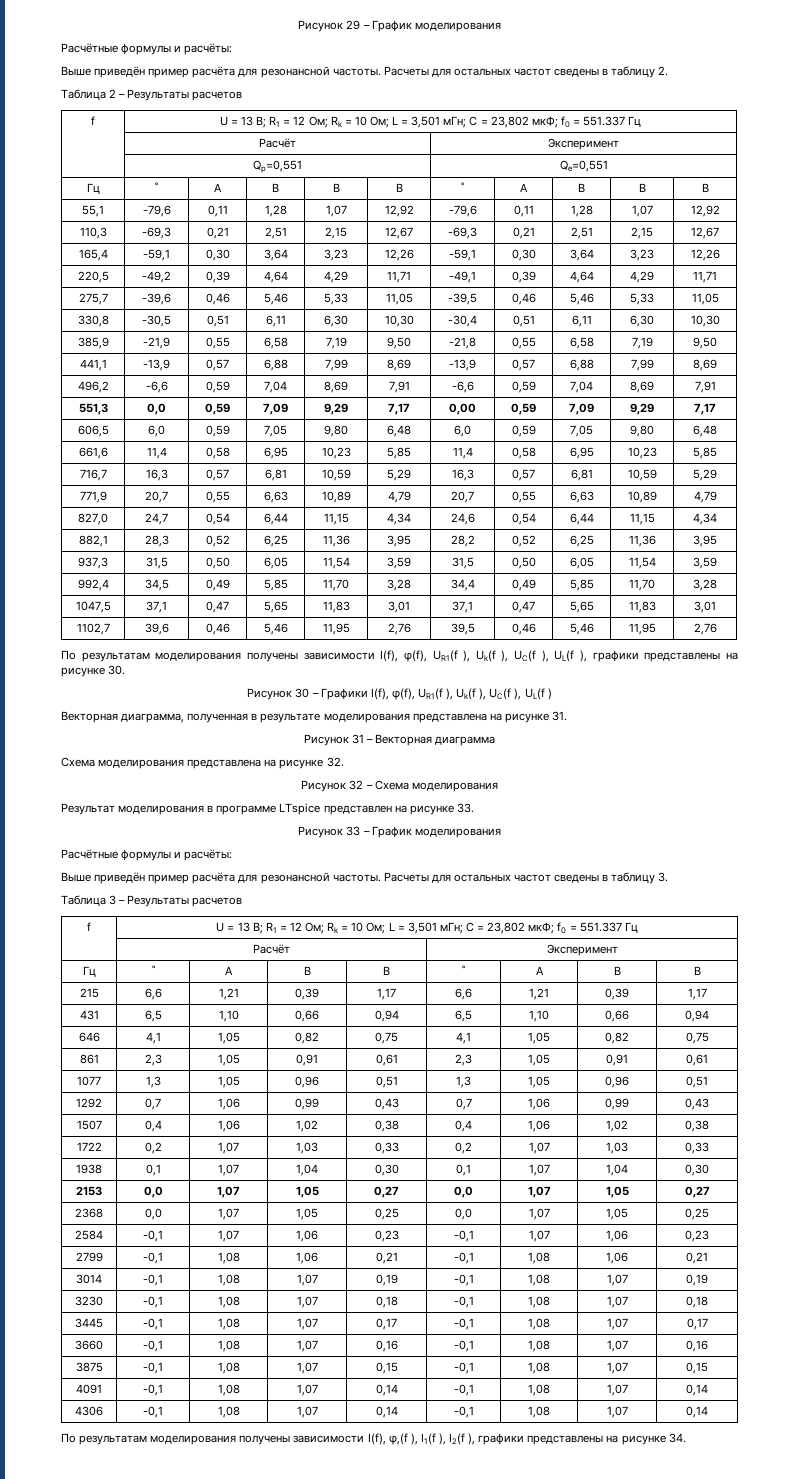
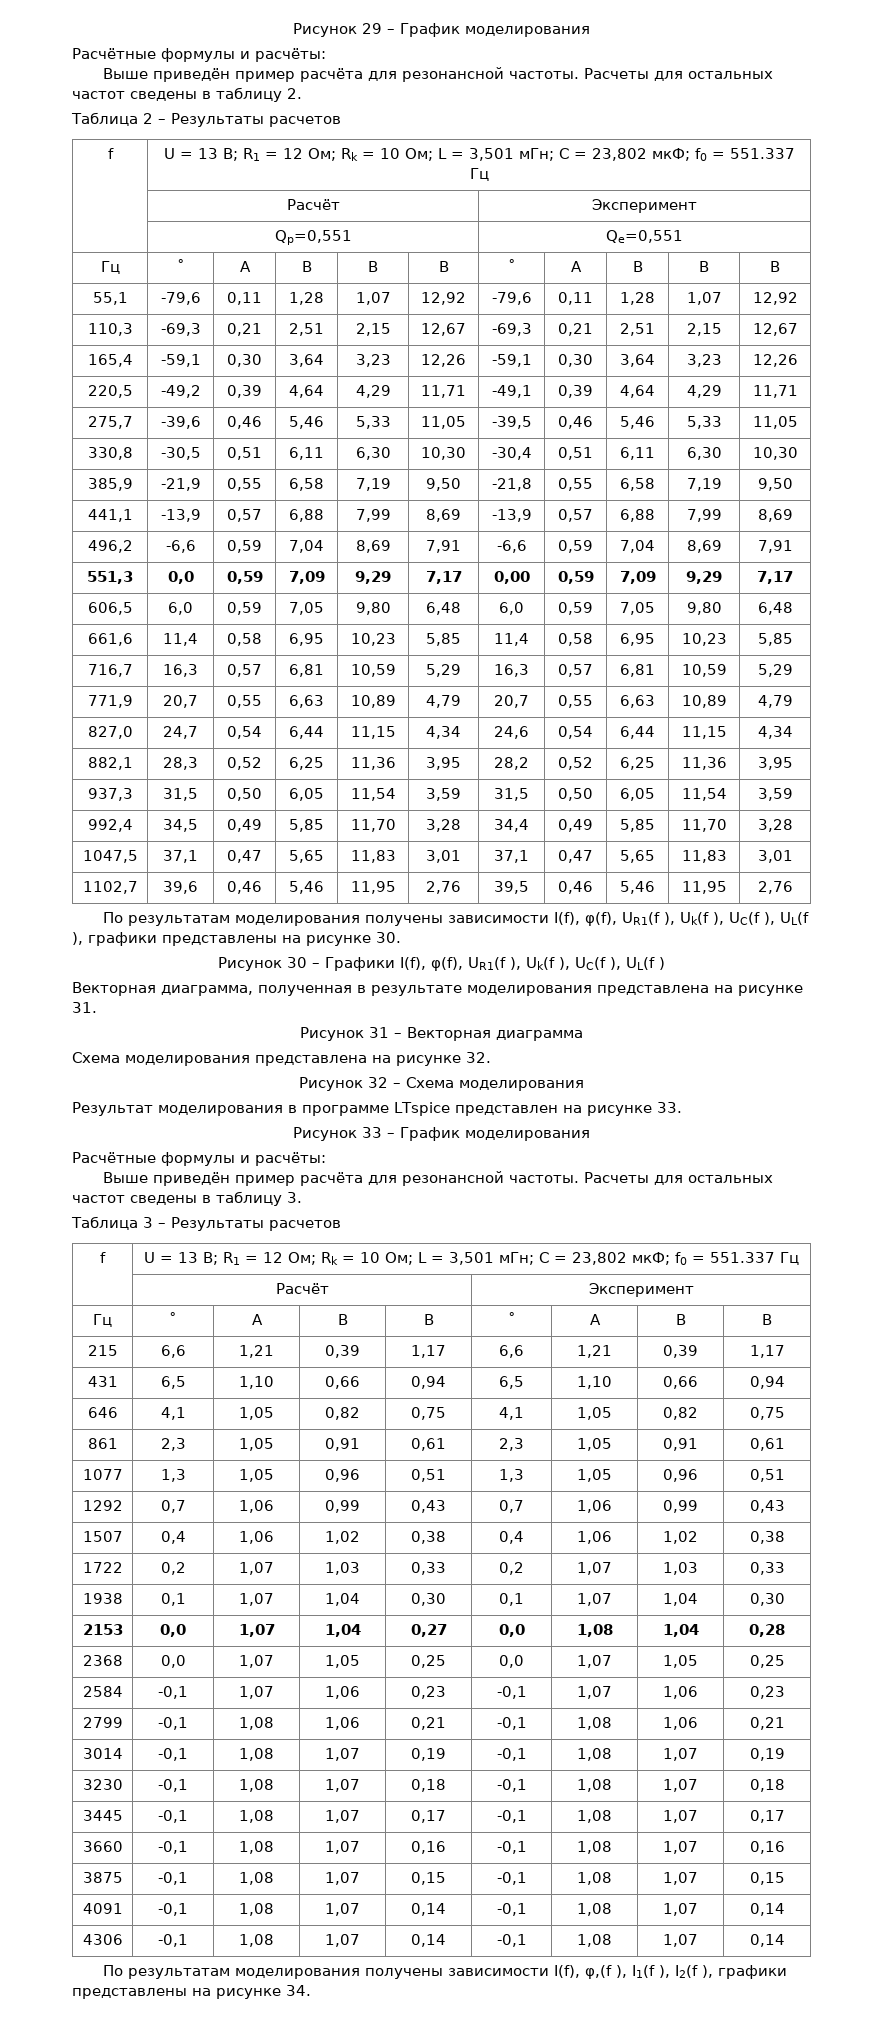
[295,1186,319,1198] 1,05 -> [324,1624,361,1637] 1,04
[527,1186,551,1198] [605,1186,629,1198] [684,1186,710,1198] 1,07 | 1,05 | 0,27 -> [576,1624,613,1637] [662,1624,699,1637] [749,1624,785,1637] 1,08 | 1,04 | 0,28

